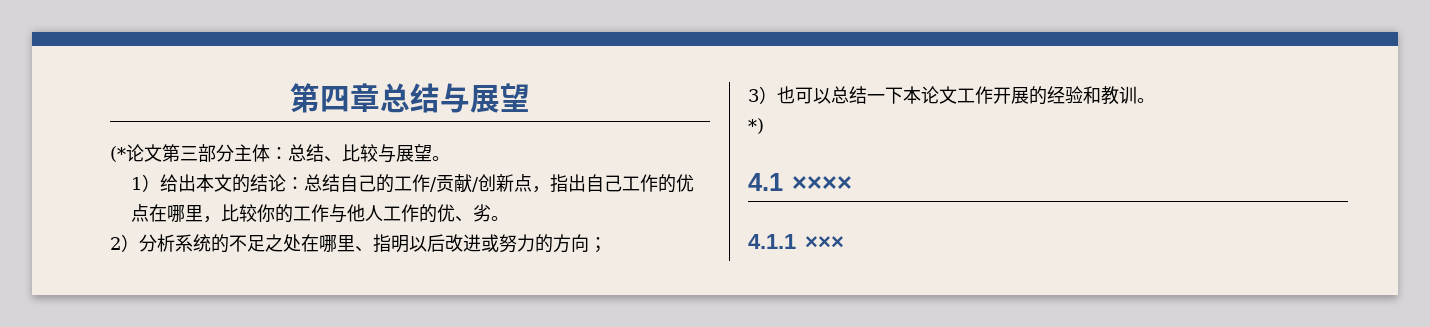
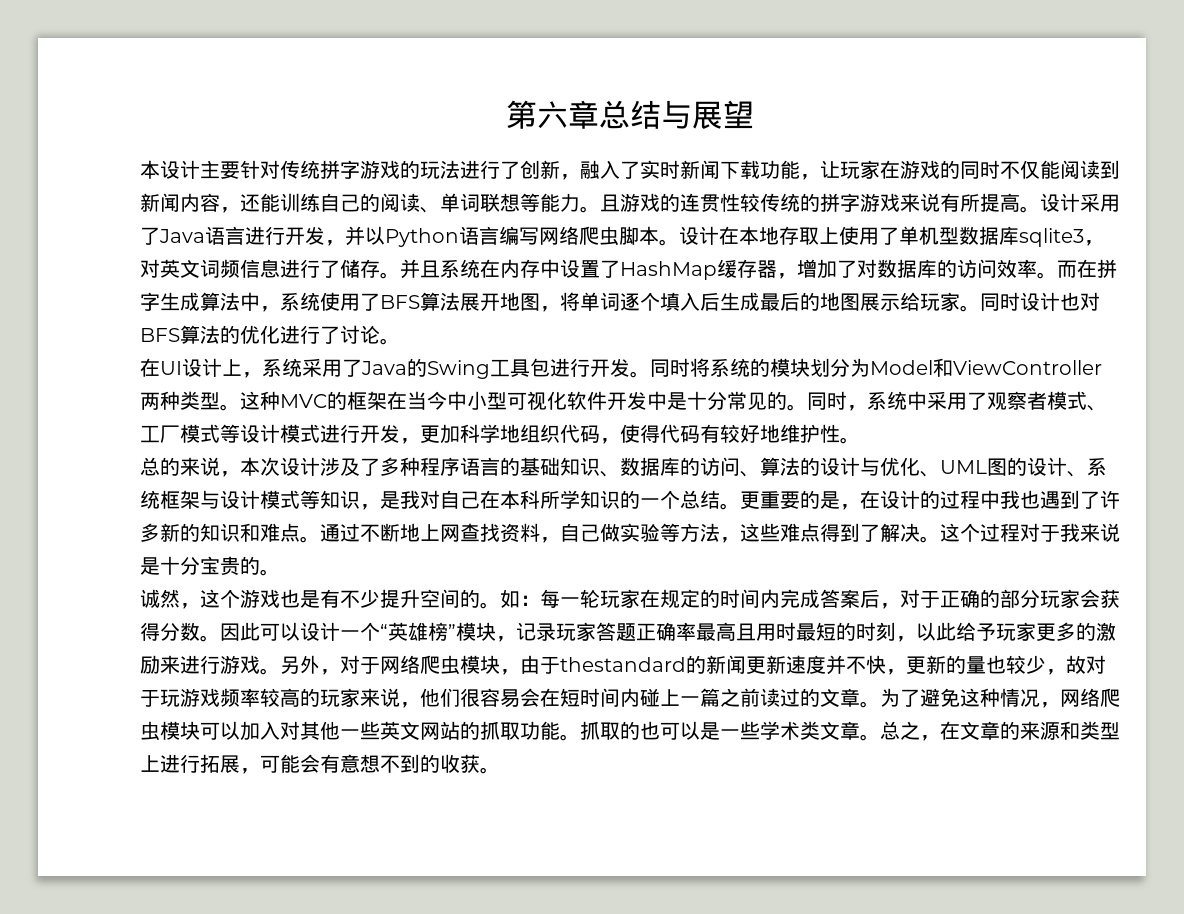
[290,83,350,113] 第四 -> [506,100,568,129] 第六
[110,144,450,163] [130,174,694,193] [130,204,509,223] [110,234,607,253] [748,86,1155,105] [748,118,764,134] [748,173,852,191] [748,234,844,249] (*论文第三部分主体：总结、比较与展望。 // 1）给出本文的结论：总结自己的工作/贡献/创新点，指出自己工作的优点在哪里，比较你的工作与他人工作的优、劣。 // 2）分析系统的不足之处在哪里、指明以后改进或努力的方向； // 3）也可以总结一下本论文工作开展的经验和教训。 // *) // 4.1 ×××× // 4.1.1 ××× -> [140,160,1120,180] [140,193,1120,213] [140,226,1104,247] [140,259,1117,280] [140,292,1100,312] [140,325,400,345] [140,358,1102,379] [140,391,1107,411] [140,424,860,444] [140,457,1107,477] [140,490,1120,510] [140,523,1120,543] [140,556,280,576] [140,589,1120,609] [140,622,1116,642] [140,655,1106,675] [140,688,1120,708] [140,721,1120,741] [140,754,500,774] 本设计主要针对传统拼字游戏的玩法进行了创新，融入了实时新闻下载功能，让玩家在游戏的同时不仅能阅读到新闻内容，还能训练自己的阅读、单词联想等能力。且游戏的连贯性较传统的拼字游戏来说有所提高。设计采用了Java语言进行开发，并以Python语言编写网络爬虫脚本。设计在本地存取上使用了单机型数据库sqlite3，对英文词频信息进行了储存。并且系统在内存中设置了HashMap缓存器，增加了对数据库的访问效率。而在拼字生成算法中，系统使用了BFS算法展开地图，将单词逐个填入后生成最后的地图展示给玩家。同时设计也对BFS算法的优化进行了讨论。 // 在UI设计上，系统采用了Java的Swing工具包进行开发。同时将系统的模块划分为Model和ViewController两种类型。这种MVC的框架在当今中小型可视化软件开发中是十分常见的。同时，系统中采用了观察者模式、工厂模式等设计模式进行开发，更加科学地组织代码，使得代码有较好地维护性。 // 总的来说，本次设计涉及了多种程序语言的基础知识、数据库的访问、算法的设计与优化、UML图的设计、系统框架与设计模式等知识，是我对自己在本科所学知识的一个总结。更重要的是，在设计的过程中我也遇到了许多新的知识和难点。通过不断地上网查找资料，自己做实验等方法，这些难点得到了解决。这个过程对于我来说是十分宝贵的。 // 诚然，这个游戏也是有不少提升空间的。如：每一轮玩家在规定的时间内完成答案后，对于正确的部分玩家会获得分数。因此可以设计一个“英雄榜”模块，记录玩家答题正确率最高且用时最短的时刻，以此给予玩家更多的激励来进行游戏。另外，对于网络爬虫模块，由于thestandard的新闻更新速度并不快，更新的量也较少，故对于玩游戏频率较高的玩家来说，他们很容易会在短时间内碰上一篇之前读过的文章。为了避免这种情况，网络爬虫模块可以加入对其他一些英文网站的抓取功能。抓取的也可以是一些学术类文章。总之，在文章的来源和类型上进行拓展，可能会有意想不到的收获。

